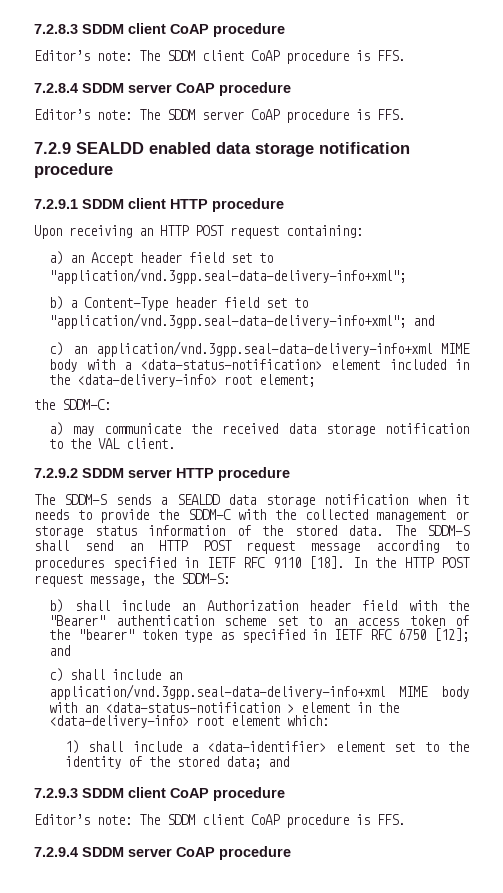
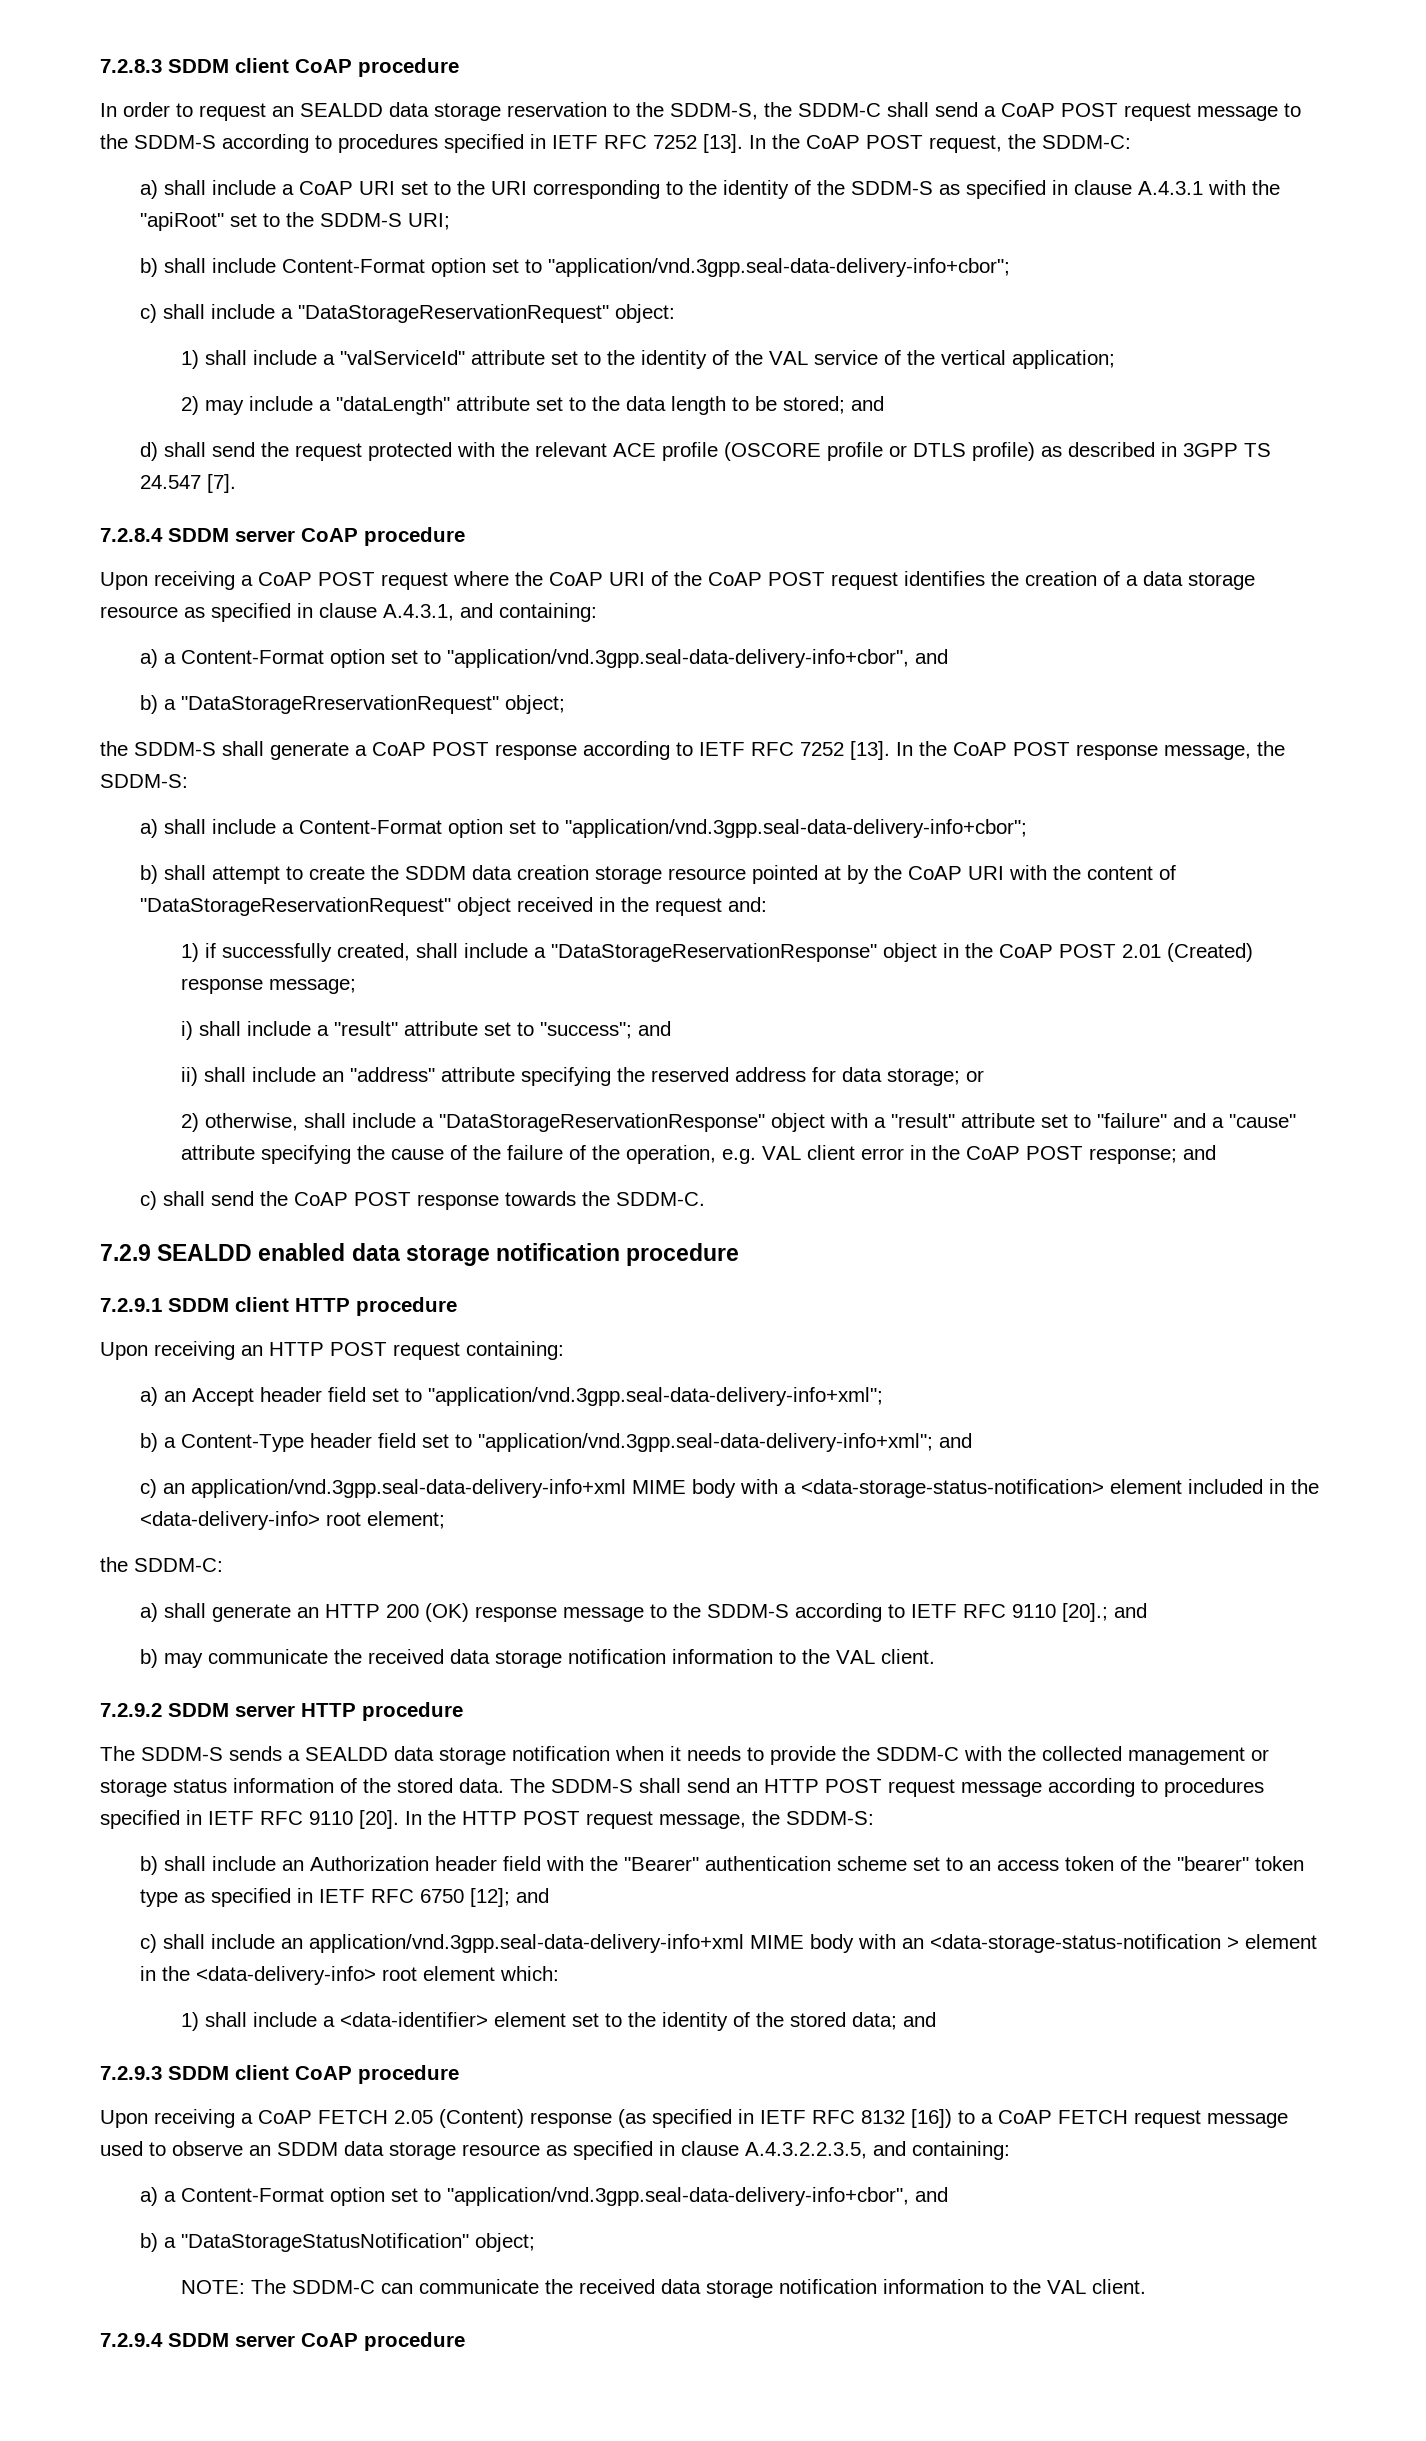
[34,50,405,64] Editor’s note: The SDDM client CoAP procedure is FFS. -> [100,102,1301,121] [100,134,1131,153] [140,180,1281,199] [140,212,451,231] [140,258,1011,277] [140,304,676,323] [180,350,1115,369] [180,396,884,415] [140,442,1272,461] [140,474,237,493] In order to request an SEALDD data storage reservation to the SDDM-S, the SDDM-C shall send a CoAP POST request message to the SDDM-S according to procedures specified in IETF RFC 7252 [13]. In the CoAP POST request, the SDDM-C: // a) shall include a CoAP URI set to the URI corresponding to the identity of the SDDM-S as specified in clause A.4.3.1 with the "apiRoot" set to the SDDM-S URI; // b) shall include Content-Format option set to "application/vnd.3gpp.seal-data-delivery-info+cbor"; // c) shall include a "DataStorageReservationRequest" object: // 1) shall include a "valServiceId" attribute set to the identity of the VAL service of the vertical application; // 2) may include a "dataLength" attribute set to the data length to be stored; and // d) shall send the request protected with the relevant ACE profile (OSCORE profile or DTLS profile) as described in 3GPP TS 24.547 [7].
[34,109,405,123] Editor’s note: The SDDM server CoAP procedure is FFS. -> [100,571,1255,590] [100,603,597,622] [140,649,949,668] [140,695,566,714] [100,741,1285,760] [100,774,188,788] [140,819,1028,838] [140,865,1177,884] [140,897,768,916] [180,943,1253,962] [180,978,356,994] [180,1021,671,1040] [180,1067,984,1086] [180,1113,1296,1132] [180,1145,1216,1164] [140,1191,706,1210] Upon receiving a CoAP POST request where the CoAP URI of the CoAP POST request identifies the creation of a data storage resource as specified in clause A.4.3.1, and containing: // a) a Content-Format option set to "application/vnd.3gpp.seal-data-delivery-info+cbor", and // b) a "DataStorageRreservationRequest" object; // the SDDM-S shall generate a CoAP POST response according to IETF RFC 7252 [13]. In the CoAP POST response message, the SDDM-S: // a) shall include a Content-Format option set to "application/vnd.3gpp.seal-data-delivery-info+cbor"; // b) shall attempt to create the SDDM data creation storage resource pointed at by the CoAP URI with the content of "DataStorageReservationRequest" object received in the request and: // 1) if successfully created, shall include a "DataStorageReservationResponse" object in the CoAP POST 2.01 (Created) response message; // i) shall include a "result" attribute set to "success"; and // ii) shall include an "address" attribute specifying the reserved address for data storage; or // 2) otherwise, shall include a "DataStorageReservationResponse" object with a "result" attribute set to "failure" and a "cause" attribute specifying the cause of the failure of the operation, e.g. VAL client error in the CoAP POST response; and // c) shall send the CoAP POST response towards the SDDM-C.
[140,359,323,370] <data-status-notification> -> [801,1479,1105,1498] <data-storage-status-notification>
(64, 429) none -> [164,1603,1148,1622] [140,1649,159,1668] shall generate an HTTP 200 (OK) response message to the SDDM-S according to IETF RFC 9110 [20].; and // b)
(469, 428) none -> [672,1649,774,1664] information
[309,556,344,569] [18]. -> [359,1810,399,1829] [20].
[105,702,281,713] <data-status-notification -> [930,1934,1222,1953] <data-storage-status-notification
[34,814,405,828] Editor’s note: The SDDM client CoAP procedure is FFS. -> [100,2109,1288,2128] [100,2141,1010,2160] [140,2187,949,2206] [140,2233,536,2252] [180,2279,1146,2298] Upon receiving a CoAP FETCH 2.05 (Content) response (as specified in IETF RFC 8132 [16]) to a CoAP FETCH request message used to observe an SDDM data storage resource as specified in clause A.4.3.2.2.3.5, and containing: // a) a Content-Format option set to "application/vnd.3gpp.seal-data-delivery-info+cbor", and // b) a "DataStorageStatusNotification" object; // NOTE: The SDDM-C can communicate the received data storage notification information to the VAL client.

